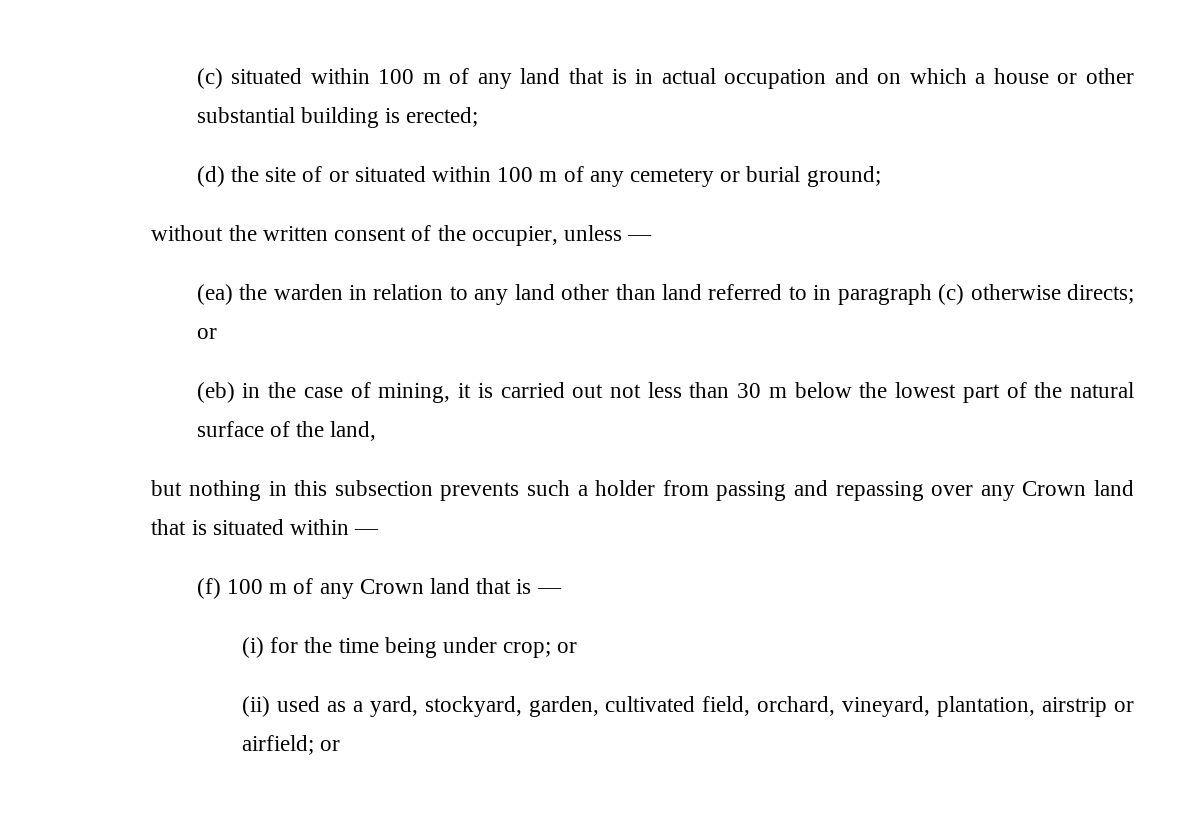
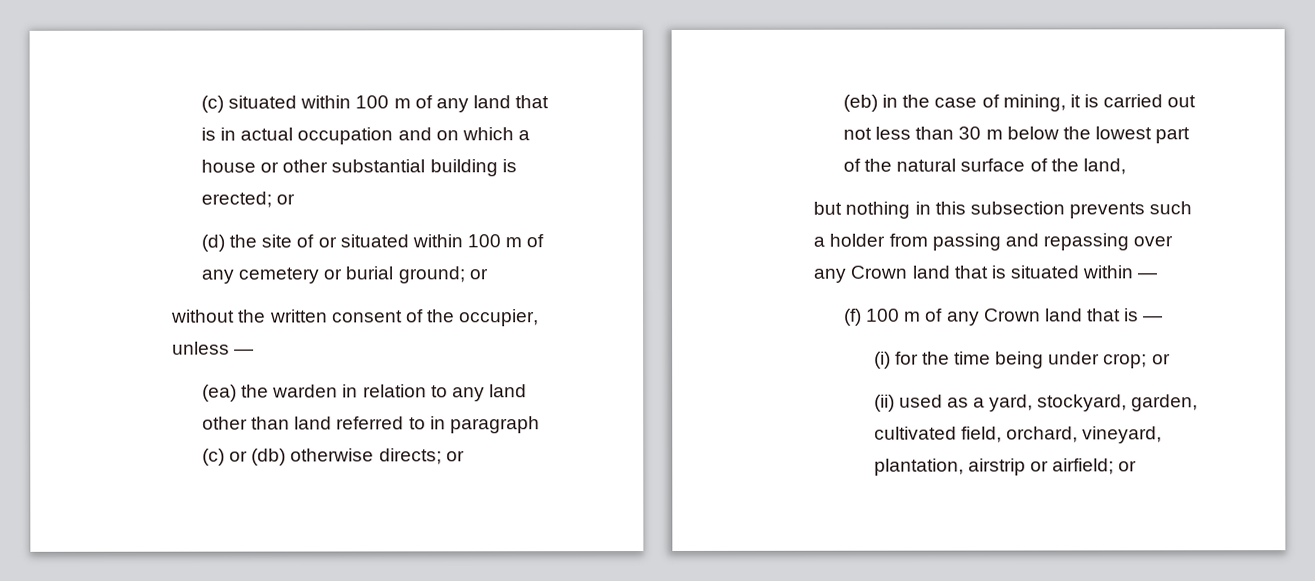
(479, 117) none -> [276,193,296,205] or
(881, 176) none -> [468,268,488,280] or
(965, 294) none -> [229,448,287,466] or (db)

